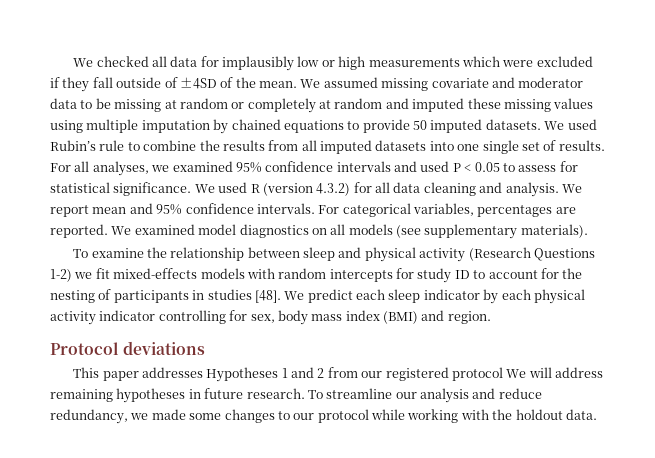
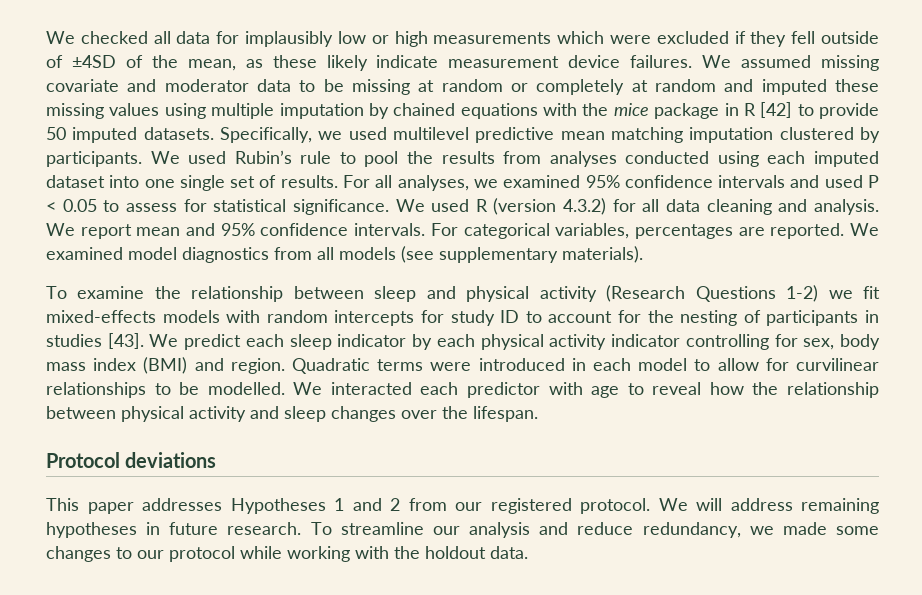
[92,77,113,88] fall -> [791,31,816,44] fell
[259,81,297,88] mean. -> [187,55,693,71] mean, as these likely indicate measurement device failures.
(344, 126) none -> [543,102,793,119] with the mice package in R [42]
(541, 124) none -> [220,127,881,143] [46,151,142,167] Specifically, we used multilevel predictive mean matching imputation clustered by participants.
[143,140,197,151] combine -> [364,151,399,167] pool
[301,140,427,154] all imputed datasets -> [549,151,879,167] [46,175,105,188] analyses conducted using each imputed dataset
[311,228,327,235] on -> [274,247,312,260] from
[254,290,281,303] [48]. -> [107,333,144,349] [43].
(491, 317) none -> [292,358,880,374] [46,382,879,398] [46,406,538,422] Quadratic terms were introduced in each model to allow for curvilinear relationships to be modelled. We interacted each predictor with age to reveal how the relationship between physical activity and sleep changes over the lifespan.
[451,367,503,381] protocol -> [580,498,650,514] protocol.

